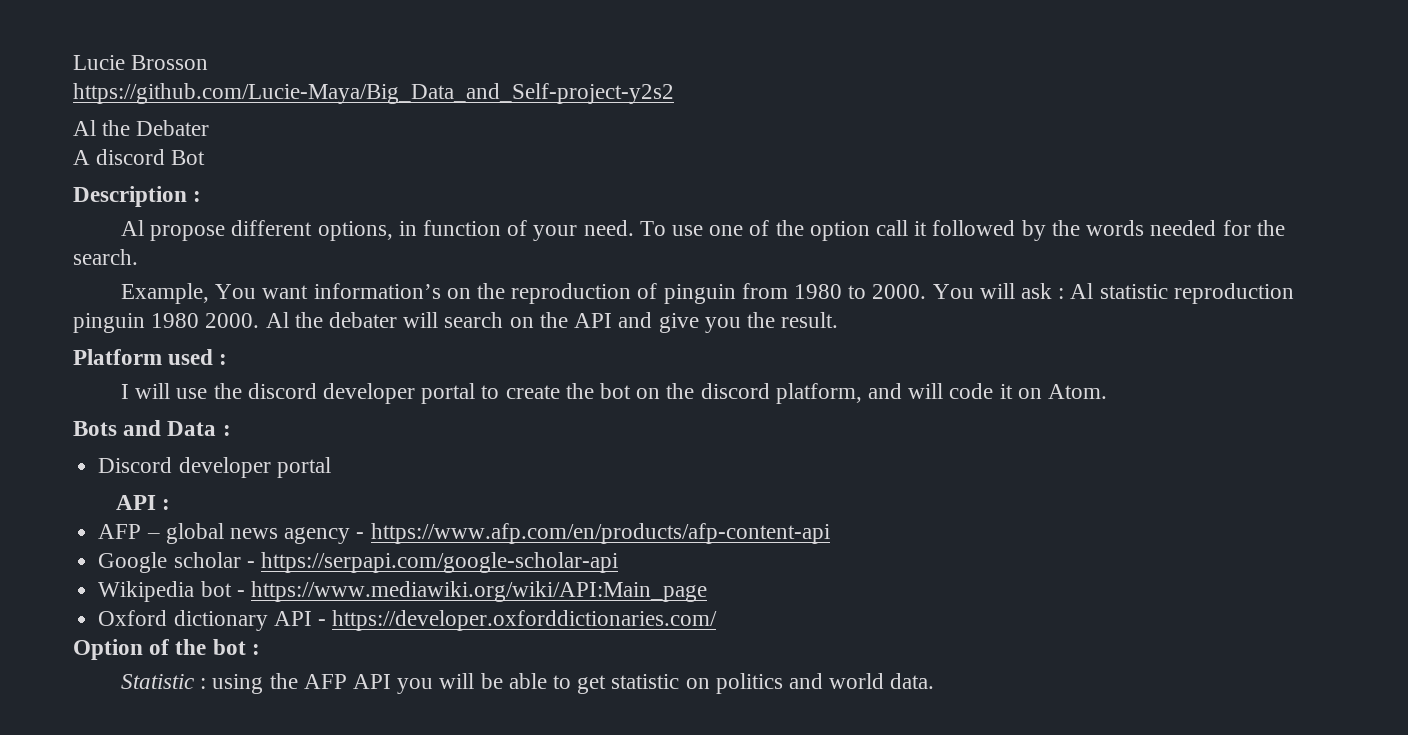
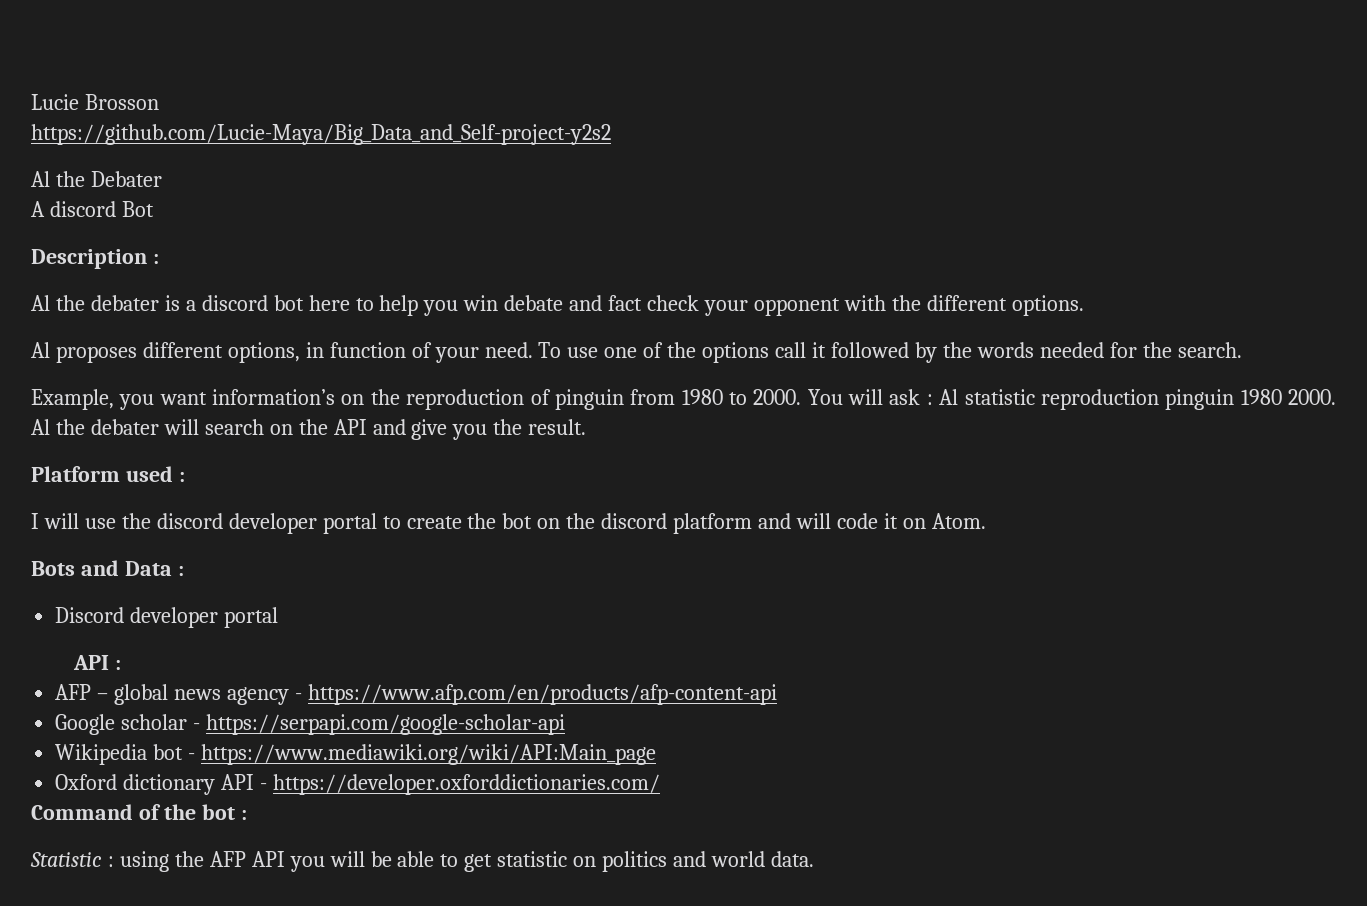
[150,225,226,241] propose -> [55,295,1084,316] [31,342,137,363] the debater is a discord bot here to help you win debate and fact check your opponent with the different options. // Al proposes
[809,221,870,241] option -> [702,342,770,363] options
[215,284,257,299] You -> [119,394,155,410] you
[775,383,862,404] platform, -> [673,513,753,534] platform
[73,639,143,660] Option -> [31,804,133,820] Command

